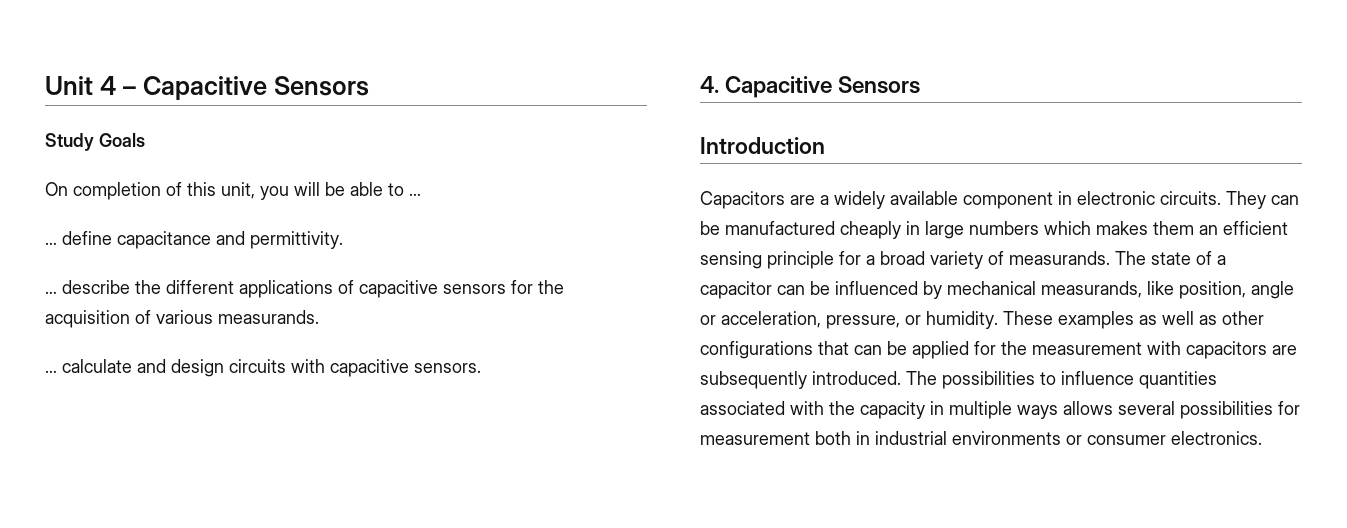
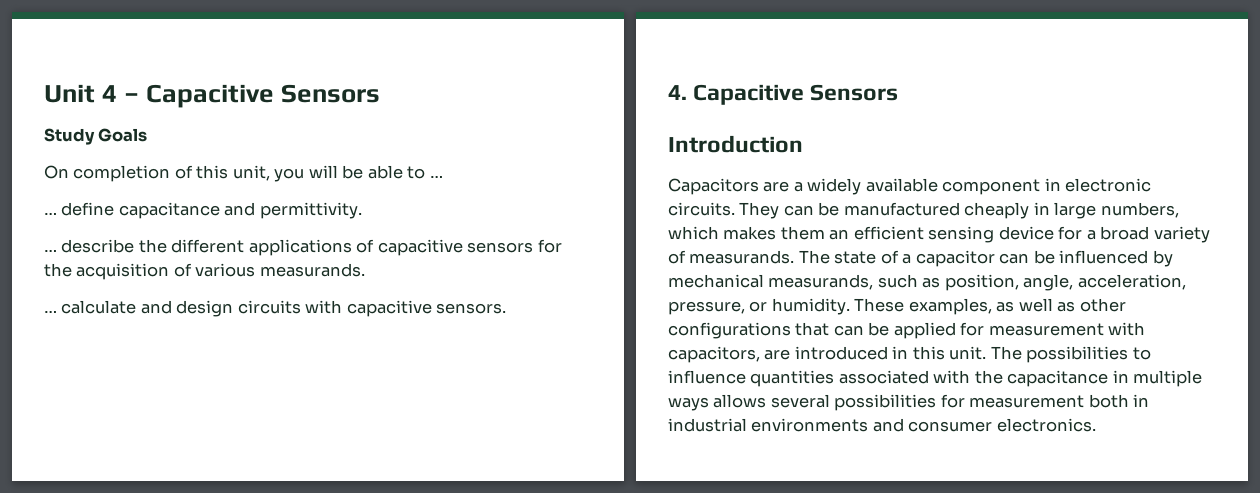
[969,221,1039,235] numbers -> [1100,202,1179,218] numbers,
[767,251,834,269] principle -> [998,226,1054,240] device
[1147,281,1294,299] [700,315,716,325] like position, angle or -> [877,274,1074,291] such as position, angle,
[1058,311,1134,329] examples -> [908,298,992,315] examples,
[1001,341,1027,355] the -> (985, 329) none
[1186,341,1297,359] [700,371,901,389] capacitors are subsequently introduced. -> [668,346,987,363] capacitors, are introduced in this unit.
[860,401,925,419] capacity -> [1007,370,1109,387] capacitance
[1066,435,1082,445] or -> [872,418,904,432] and

